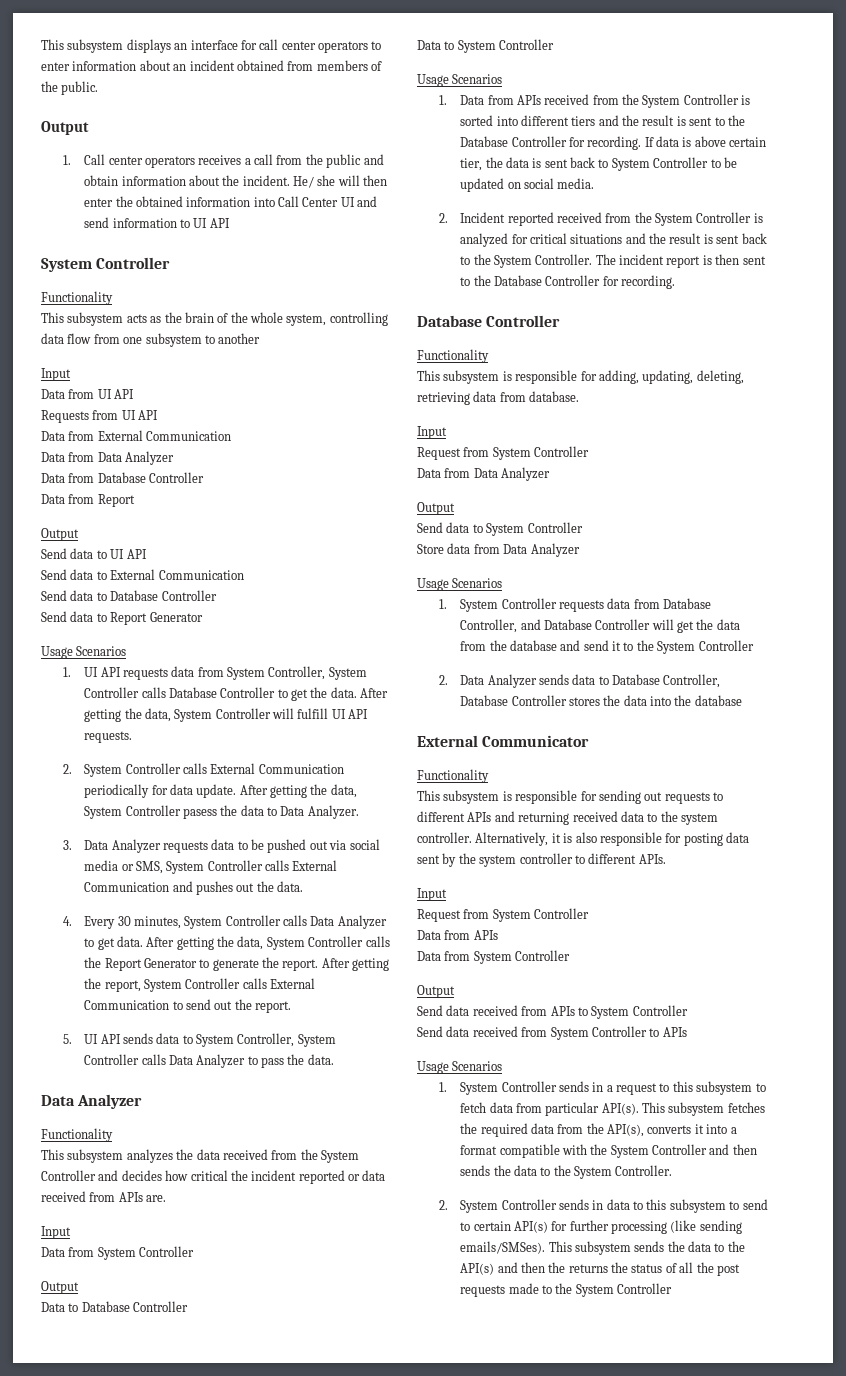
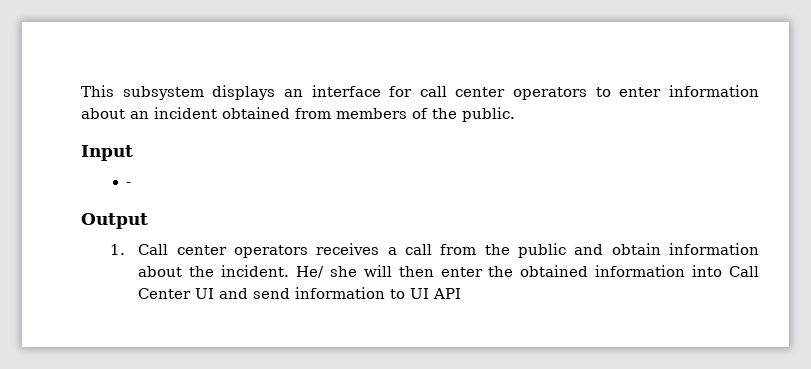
(99, 88) none -> [81,145,133,161] [126,182,132,187] // Input // -
[41,257,171,272] [41,291,113,305] [41,312,388,326] [41,333,261,347] [41,368,71,381] [41,389,135,399] [41,410,159,423] [41,430,232,441] [41,451,175,465] [41,472,205,483] [41,494,135,507] [41,528,79,541] [41,548,147,559] [41,569,244,580] [41,590,217,601] [41,611,203,625] [41,646,127,659] [62,666,367,680] [84,687,389,701] [84,708,369,722] [84,731,133,743] [62,763,344,777] [84,784,357,798] [84,805,359,819] [62,839,380,853] [84,860,338,874] [84,881,304,895] [62,915,387,929] [84,936,390,950] [84,957,390,971] [84,978,316,992] [84,999,292,1013] [62,1033,336,1047] [84,1054,334,1068] [41,1094,143,1109] [41,1128,113,1142] [41,1149,359,1163] [41,1170,386,1184] [41,1191,167,1202] [41,1226,71,1239] [41,1246,195,1260] [41,1281,79,1294] [41,1301,189,1312] [417,39,555,53] [417,74,503,87] [438,94,751,108] [460,115,745,126] [460,136,767,150] [460,157,737,171] [460,178,595,192] [438,212,763,226] [460,233,767,247] [460,254,766,268] [460,275,676,289] [417,315,561,327] [417,349,489,363] [417,370,744,384] [417,391,580,405] [417,426,447,439] [417,446,590,460] [417,467,551,481] [417,502,455,515] [417,522,583,536] [417,543,580,557] [417,578,503,591] [438,598,712,612] [460,619,740,633] [460,640,754,654] [438,674,721,688] [460,695,742,706] [417,735,590,747] [417,769,489,783] [417,790,723,804] [417,811,718,825] [417,832,749,846] [417,853,666,867] [417,888,447,901] [417,908,590,922] [417,930,498,940] [417,950,571,964] [417,985,455,998] [417,1005,688,1019] [417,1026,687,1040] [417,1061,503,1074] [438,1081,766,1095] [460,1102,765,1116] [460,1123,737,1137] [460,1144,757,1158] [460,1165,673,1179] [438,1199,768,1213] [460,1220,742,1234] [460,1241,745,1255] [460,1262,740,1276] [460,1283,673,1297] // System Controller // Functionality // This subsystem acts as the brain of the whole system, controlling data flow from one subsystem to another // Input // Data from UI API // Requests from UI API // Data from External Communication // Data from Data Analyzer // Data from Database Controller // Data from Report // Output // Send data to UI API // Send data to External Communication // Send data to Database Controller // Send data to Report Generator // Usage Scenarios // 1. UI API requests data from System Controller, System Controller calls Database Controller to get the data. After getting the data, System Controller will fulfill UI API requests. // 2. System Controller calls External Communication periodically for data update. After getting the data, System Controller pasess the data to Data Analyzer. // 3. Data Analyzer requests data to be pushed out via social media or SMS, System Controller calls External Communication and pushes out the data. // 4. Every 30 minutes, System Controller calls Data Analyzer to get data. After getting the data, System Controller calls the Report Generator to generate the report. After getting the report, System Controller calls External Communication to send out the report. // 5. UI API sends data to System Controller, System Controller calls Data Analyzer to pass the data. // Data Analyzer // Functionality // This subsystem analyzes the data received from the System Controller and decides how critical the incident reported or data received from APIs are. // Input // Data from System Controller // Output // Data to Database Controller // Data to System Controller // Usage Scenarios // 1. Data from APIs received from the System Controller is sorted into different tiers and the result is sent to the Database Controller for recording. If data is above certain tier, the data is sent back to System Controller to be updated on social media. // 2. Incident reported received from the System Controller is analyzed for critical situations and the result is sent back to the System Controller. The incident report is then sent to the Database Controller for recording. // Database Controller // Functionality // This subsystem is responsible for adding, updating, deleting, retrieving data from database. // Input // Request from System Controller // Data from Data Analyzer // Output // Send data to System Controller // Store data from Data Analyzer // Usage Scenarios // 1. System Controller requests data from Database Controller, and Database Controller will get the data from the database and send it to the System Controller // 2. Data Analyzer sends data to Database Controller, Database Controller stores the data into the database // External Communicator // Functionality // This subsystem is responsible for sending out requests to different APIs and returning received data to the system controller. Alternatively, it is also responsible for posting data sent by the system controller to different APIs. // Input // Request from System Controller // Data from APIs // Data from System Controller // Output // Send data received from APIs to System Controller // Send data received from System Controller to APIs // Usage Scenarios // 1. System Controller sends in a request to this subsystem to fetch data from particular API(s). This subsystem fetches the required data from the API(s), converts it into a format compatible with the System Controller and then sends the data to the System Controller. // 2. System Controller sends in data to this subsystem to send to certain API(s) for further processing (like sending emails/SMSes). This subsystem sends the data to the API(s) and then the returns the status of all the post requests made to the System Controller -> (462, 293) none

